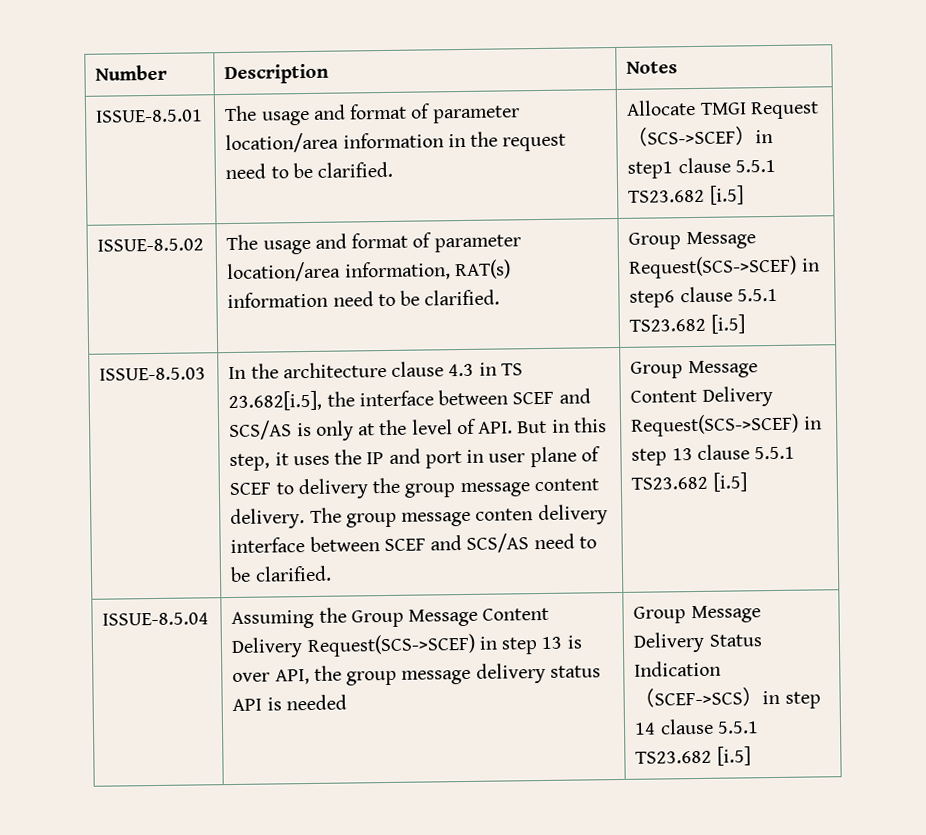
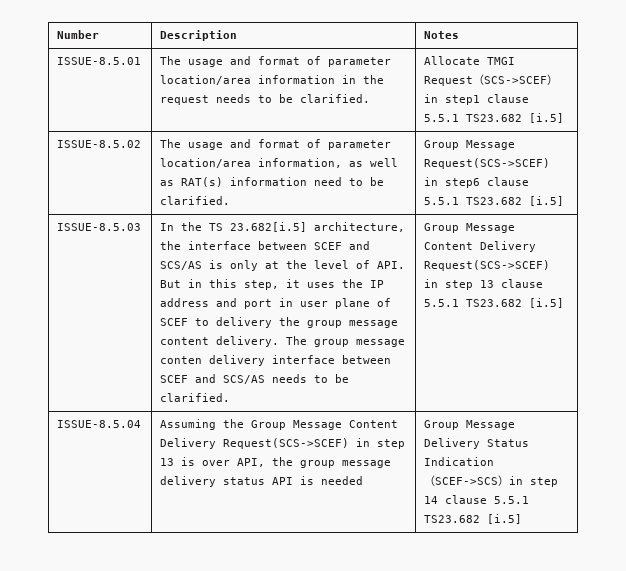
[225,163,267,180] need -> [216,94,252,103] needs
(451, 271) none -> [349,158,399,167] [160,180,175,186] as well as
[282,361,523,379] [228,390,323,412] architecture clause 4.3 in TS 23.682[i.5], -> [209,222,406,232] TS 23.682[i.5] architecture,
(385, 458) none -> [160,298,210,307] address
[533,533,575,550] need -> [272,374,308,383] needs

